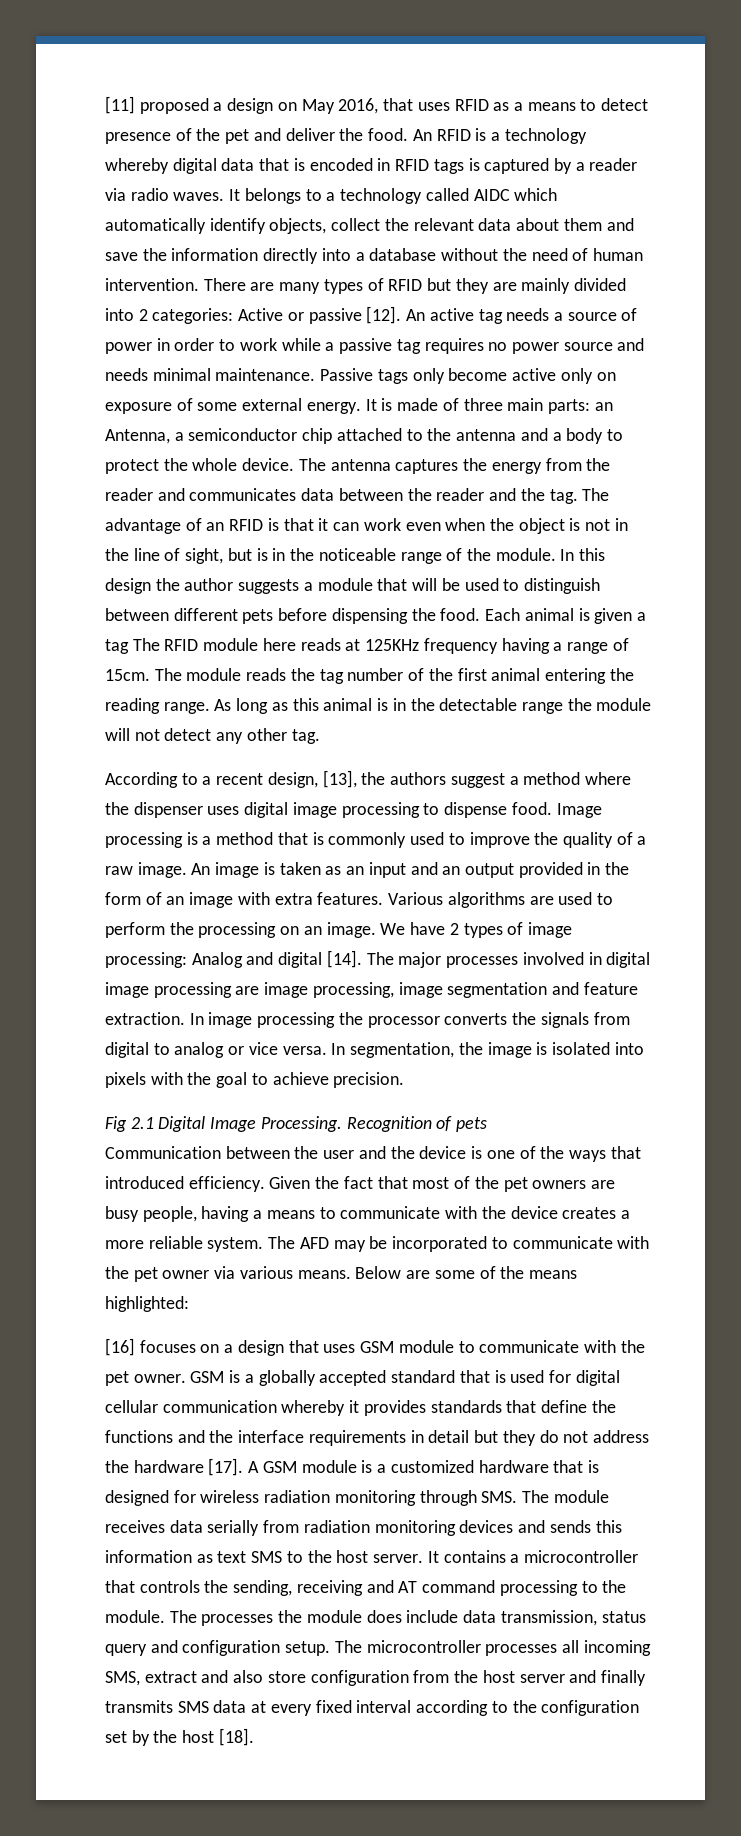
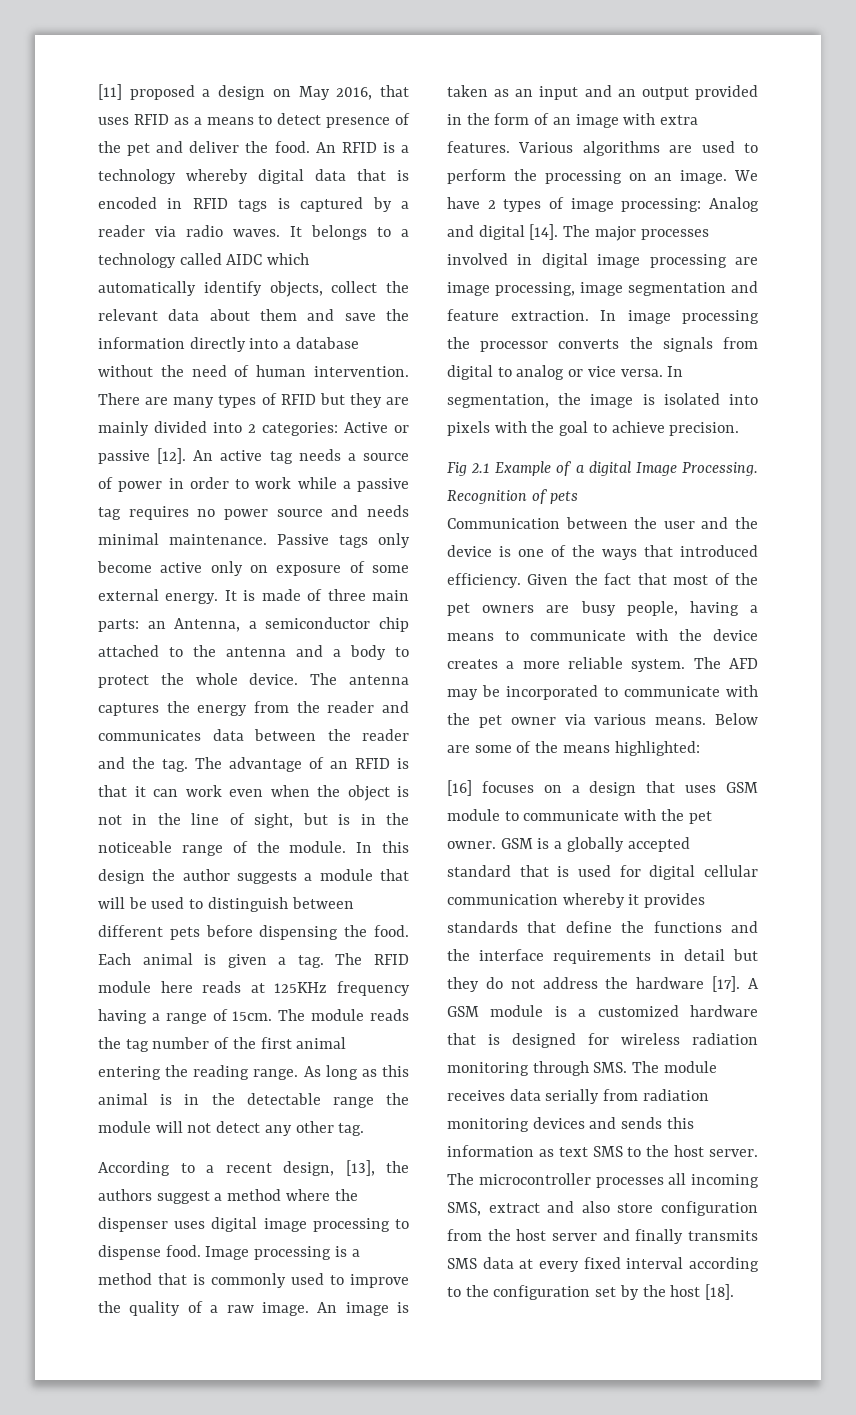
[105,639,129,654] tag -> [297,955,324,968] tag.
[158,1116,206,1132] Digital -> [495,461,631,476] Example of a digital
[427,1550,638,1563] [105,1580,627,1596] [105,1610,646,1626] [105,1640,331,1656] It contains a microcontroller that controls the sending, receiving and AT command processing to the module. The processes the module does include data transmission, status query and configuration setup. -> (758, 1153) none

